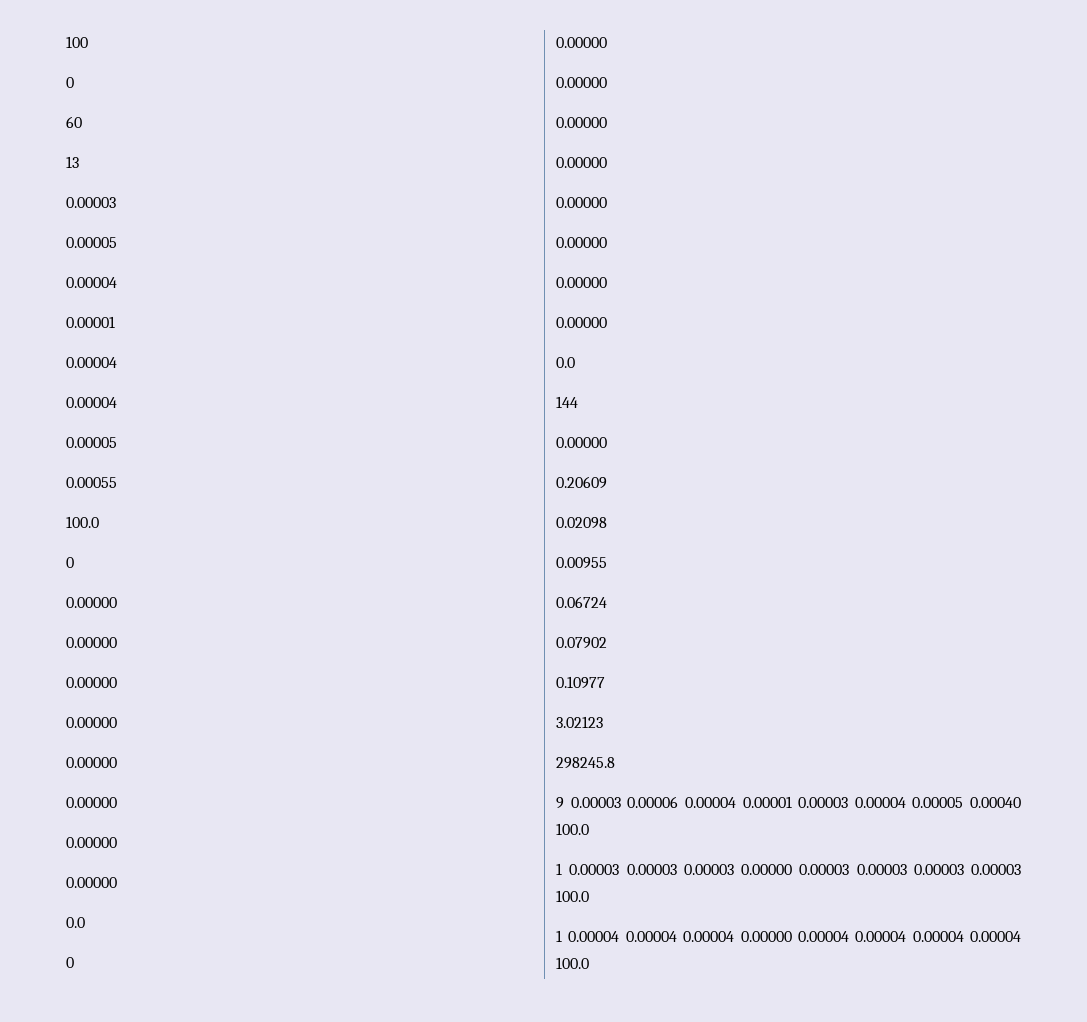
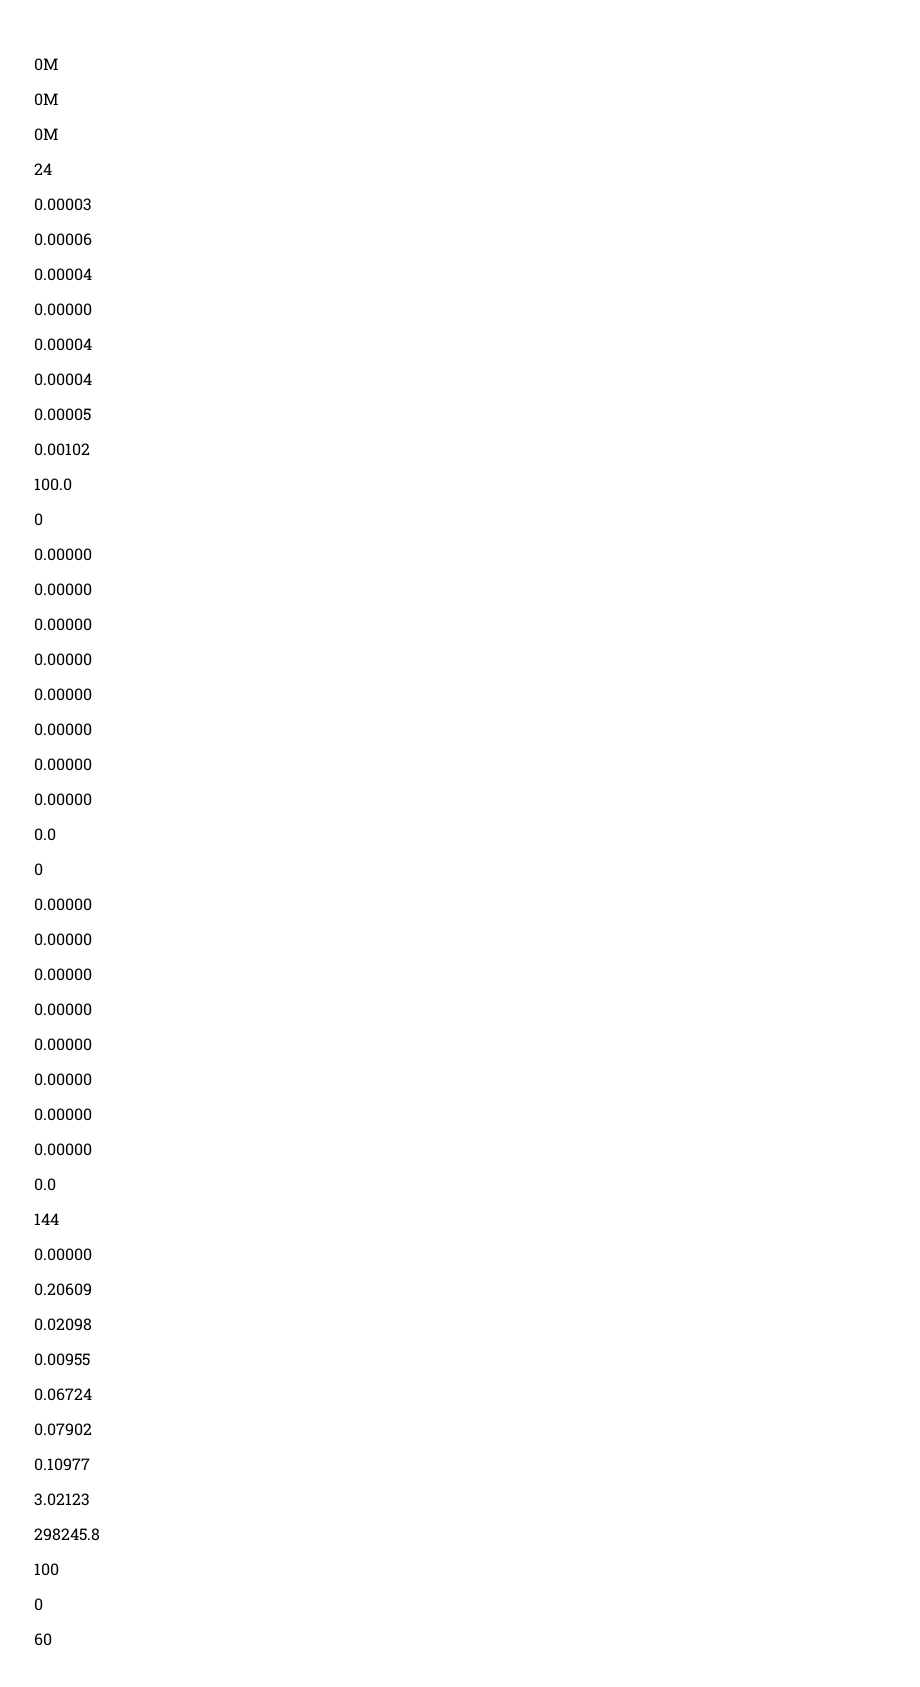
[66,36,88,48] [66,77,74,88] [66,116,82,128] [66,156,79,168] 100 // 0 // 60 // 13 -> [34,58,58,71] [34,93,58,106] [34,128,58,141] [34,163,52,175] 0M // 0M // 0M // 24
[66,237,117,248] [66,277,117,288] [66,316,115,328] 0.00005 // 0.00004 // 0.00001 -> [34,233,92,246] [34,268,92,281] [34,303,92,316] 0.00006 // 0.00004 // 0.00000
[66,477,117,488] 0.00055 -> [34,443,90,456] 0.00102
[556,796,1021,809] [556,823,589,835] [556,863,1021,875] [556,890,589,902] [556,930,1021,942] [556,957,589,969] 9 0.00003 0.00006 0.00004 0.00001 0.00003 0.00004 0.00005 0.00040 100.0 // 1 0.00003 0.00003 0.00003 0.00000 0.00003 0.00003 0.00003 0.00003 100.0 // 1 0.00004 0.00004 0.00004 0.00000 0.00004 0.00004 0.00004 0.00004 100.0 -> [34,1563,59,1576] [34,1598,43,1611] [34,1633,52,1646] 100 // 0 // 60

